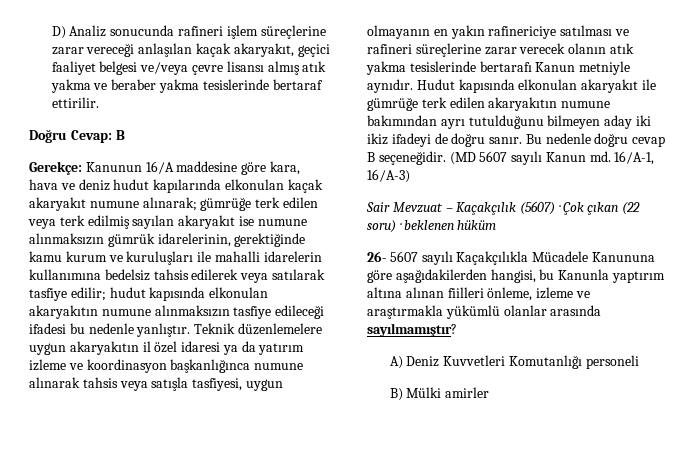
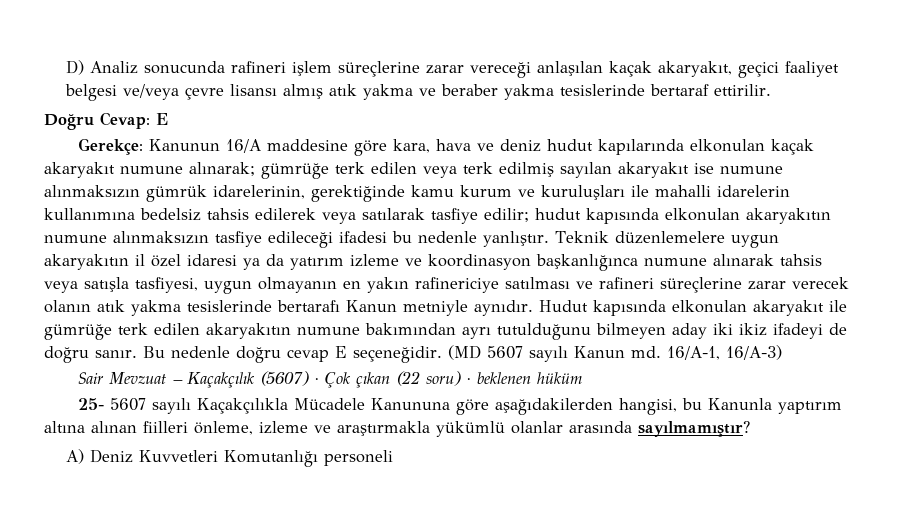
[115,130,125,140] B -> [156,113,168,125] E
[367,152,375,162] B -> [334,346,347,358] E
[367,251,386,262] 26- -> [78,398,105,410] 25-
[389,387,490,401] // B) Mülki amirler -> (394, 458) none

